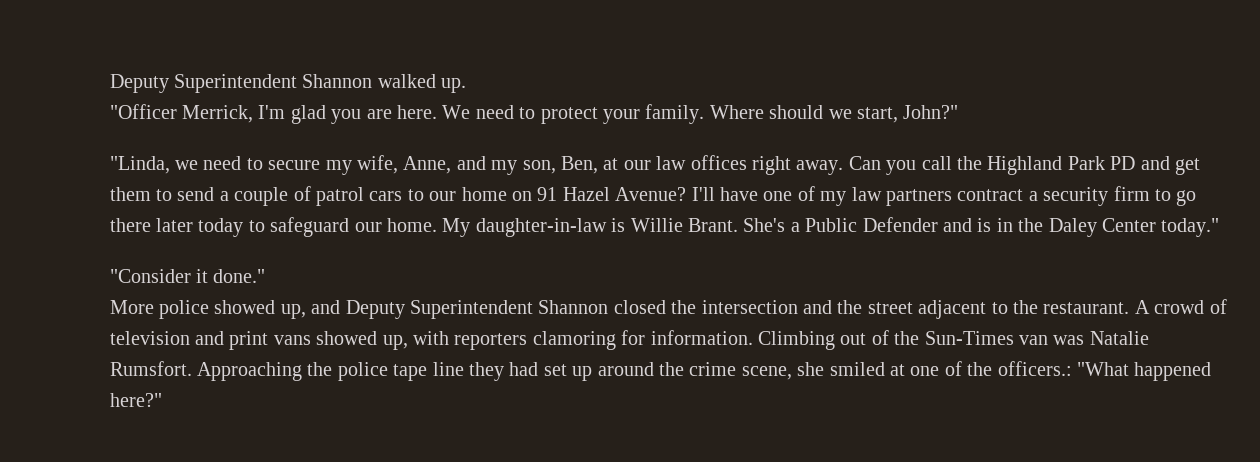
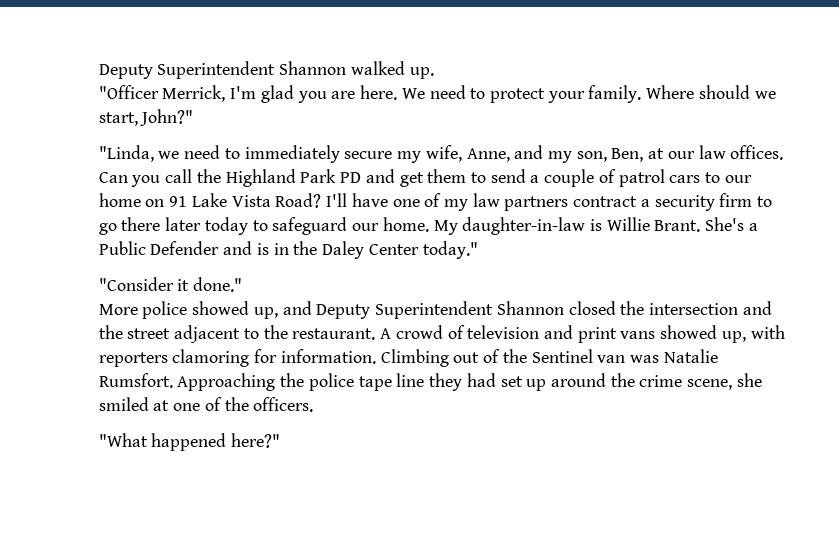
(263, 164) none -> [244,145,340,163] immediately
[690,155,844,175] offices right away. -> [730,145,784,160] offices.
[562,187,687,201] Hazel Avenue? -> [191,193,322,208] Lake Vista Road?
[924,331,1014,345] Sun-Times -> [531,349,593,363] Sentinel
[997,361,1072,376] officers.: -> [253,397,314,412] officers. //

